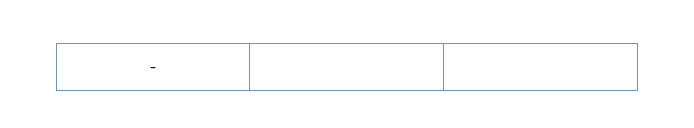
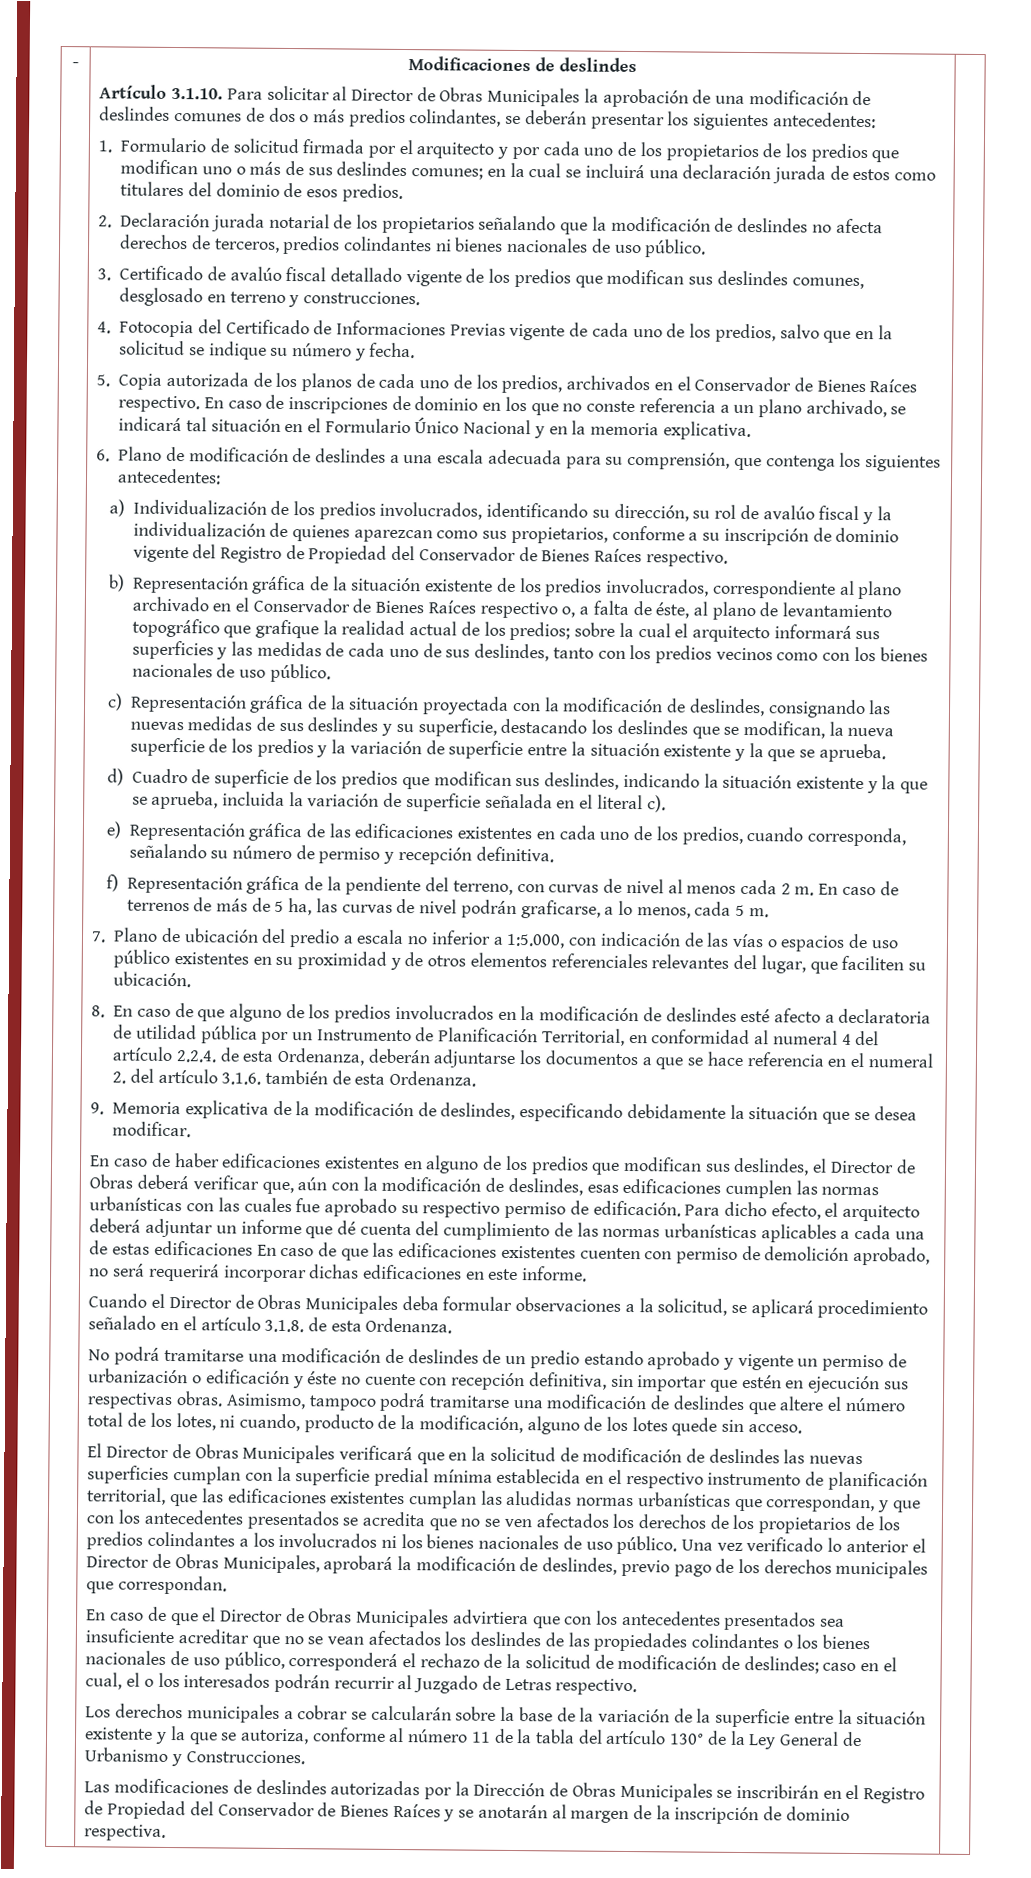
(156, 69) none -> [408,56,637,73] [99,84,872,108] [99,106,876,131] [98,137,900,163] [120,159,937,184] [120,181,403,202] [98,212,883,235] [120,234,707,258] [97,265,864,290] [119,287,420,308] [97,319,893,343] [119,340,416,361] [96,371,918,394] [118,394,907,418] [118,416,751,441] [96,446,941,472] [117,468,222,485] [108,499,892,525] [132,521,900,546] [132,544,728,567] [108,574,903,600] [131,596,893,621] [131,618,881,643] [131,640,928,664] [131,662,331,683] [106,693,892,719] [129,716,895,739] [129,737,886,763] [106,768,929,794] [131,790,666,813] [105,821,906,847] [128,843,554,865] [105,874,899,896] [126,897,769,919] [91,927,899,952] [113,949,926,974] [113,971,192,988] [91,1003,932,1024] [113,1024,880,1046] [112,1046,934,1070] [112,1068,477,1087] [90,1100,917,1124] [112,1121,192,1138] [90,1152,916,1176] [89,1174,880,1199] [89,1196,921,1222] [89,1218,925,1243] [89,1240,931,1266] [89,1263,588,1283] [88,1293,929,1319] [88,1315,453,1334] [88,1346,907,1372] [88,1368,909,1394] [87,1391,906,1415] [87,1412,802,1436] [87,1443,864,1465] [87,1465,928,1491] [87,1487,921,1513] [86,1509,900,1534] [86,1531,926,1555] [86,1553,929,1579] [86,1575,228,1595] [86,1606,846,1631] [85,1628,871,1652] [85,1650,897,1674] [85,1672,638,1696] [85,1703,927,1728] [84,1726,862,1750] [84,1747,305,1767] [84,1778,926,1804] [84,1800,850,1825] [84,1824,167,1841] Modificaciones de deslindes // Artículo 3.1.10. Para solicitar al Director de Obras Municipales la aprobación de una modificación de deslindes comunes de dos o más predios colindantes, se deberán presentar los siguientes antecedentes: // 1. Formulario de solicitud firmada por el arquitecto y por cada uno de los propietarios de los predios que modifican uno o más de sus deslindes comunes; en la cual se incluirá una declaración jurada de estos como titulares del dominio de esos predios. // 2. Declaración jurada notarial de los propietarios señalando que la modificación de deslindes no afecta derechos de terceros, predios colindantes ni bienes nacionales de uso público. // 3. Certificado de avalúo fiscal detallado vigente de los predios que modifican sus deslindes comunes, desglosado en terreno y construcciones. // 4. Fotocopia del Certificado de Informaciones Previas vigente de cada uno de los predios, salvo que en la solicitud se indique su número y fecha. // 5. Copia autorizada de los planos de cada uno de los predios, archivados en el Conservador de Bienes Raíces respectivo. En caso de inscripciones de dominio en los que no conste referencia a un plano archivado, se indicará tal situación en el Formulario Único Nacional y en la memoria explicativa. // 6. Plano de modificación de deslindes a una escala adecuada para su comprensión, que contenga los siguientes antecedentes: // a) Individualización de los predios involucrados, identificando su dirección, su rol de avalúo fiscal y la individualización de quienes aparezcan como sus propietarios, conforme a su inscripción de dominio vigente del Registro de Propiedad del Conservador de Bienes Raíces respectivo. // b) Representación gráfica de la situación existente de los predios involucrados, correspondiente al plano archivado en el Conservador de Bienes Raíces respectivo o, a falta de éste, al plano de levantamiento topográfico que grafique la realidad actual de los predios; sobre la cual el arquitecto informará sus superficies y las medidas de cada uno de sus deslindes, tanto con los predios vecinos como con los bienes nacionales de uso público. // c) Representación gráfica de la situación proyectada con la modificación de deslindes, consignando las nuevas medidas de sus deslindes y su superficie, destacando los deslindes que se modifican, la nueva superficie de los predios y la variación de superficie entre la situación existente y la que se aprueba. // d) Cuadro de superficie de los predios que modifican sus deslindes, indicando la situación existente y la que se aprueba, incluida la variación de superficie señalada en el literal c). // e) Representación gráfica de las edificaciones existentes en cada uno de los predios, cuando corresponda, señalando su número de permiso y recepción definitiva. // f) Representación gráfica de la pendiente del terreno, con curvas de nivel al menos cada 2 m. En caso de terrenos de más de 5 ha, las curvas de nivel podrán graficarse, a lo menos, cada 5 m. // 7. Plano de ubicación del predio a escala no inferior a 1:5.000, con indicación de las vías o espacios de uso público existentes en su proximidad y de otros elementos referenciales relevantes del lugar, que faciliten su ubicación. // 8. En caso de que alguno de los predios involucrados en la modificación de deslindes esté afecto a declaratoria de utilidad pública por un Instrumento de Planificación Territorial, en conformidad al numeral 4 del artículo 2.2.4. de esta Ordenanza, deberán adjuntarse los documentos a que se hace referencia en el numeral 2. del artículo 3.1.6. también de esta Ordenanza. // 9. Memoria explicativa de la modificación de deslindes, especificando debidamente la situación que se desea modificar. // En caso de haber edificaciones existentes en alguno de los predios que modifican sus deslindes, el Director de Obras deberá verificar que, aún con la modificación de deslindes, esas edificaciones cumplen las normas urbanísticas con las cuales fue aprobado su respectivo permiso de edificación. Para dicho efecto, el arquitecto deberá adjuntar un informe que dé cuenta del cumplimiento de las normas urbanísticas aplicables a cada una de estas edificaciones En caso de que las edificaciones existentes cuenten con permiso de demolición aprobado, no será requerirá incorporar dichas edificaciones en este informe. // Cuando el Director de Obras Municipales deba formular observaciones a la solicitud, se aplicará procedimiento señalado en el artículo 3.1.8. de esta Ordenanza. // No podrá tramitarse una modificación de deslindes de un predio estando aprobado y vigente un permiso de urbanización o edificación y éste no cuente con recepción definitiva, sin importar que estén en ejecución sus respectivas obras. Asimismo, tampoco podrá tramitarse una modificación de deslindes que altere el número total de los lotes, ni cuando, producto de la modificación, alguno de los lotes quede sin acceso. // El Director de Obras Municipales verificará que en la solicitud de modificación de deslindes las nuevas superficies cumplan con la superficie predial mínima establecida en el respectivo instrumento de planificación territorial, que las edificaciones existentes cumplan las aludidas normas urbanísticas que correspondan, y que con los antecedentes presentados se acredita que no se ven afectados los derechos de los propietarios de los predios colindantes a los involucrados ni los bienes nacionales de uso público. Una vez verificado lo anterior el Director de Obras Municipales, aprobará la modificación de deslindes, previo pago de los derechos municipales que correspondan. // En caso de que el Director de Obras Municipales advirtiera que con los antecedentes presentados sea insuficiente acreditar que no se vean afectados los deslindes de las propiedades colindantes o los bienes nacionales de uso público, corresponderá el rechazo de la solicitud de modificación de deslindes; caso en el cual, el o los interesados podrán recurrir al Juzgado de Letras respectivo. // Los derechos municipales a cobrar se calcularán sobre la base de la variación de la superficie entre la situación existente y la que se autoriza, conforme al número 11 de la tabla del artículo 130° de la Ley General de Urbanismo y Construcciones. // Las modificaciones de deslindes autorizadas por la Dirección de Obras Municipales se inscribirán en el Registro de Propiedad del Conservador de Bienes Raíces y se anotarán al margen de la inscripción de dominio respectiva.

